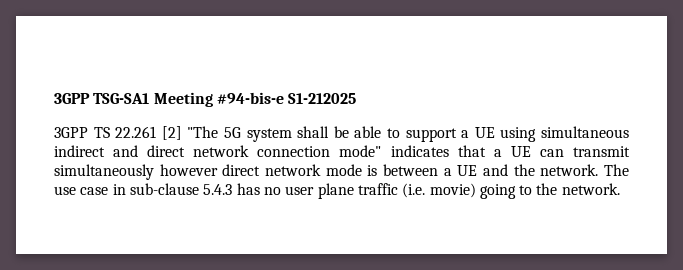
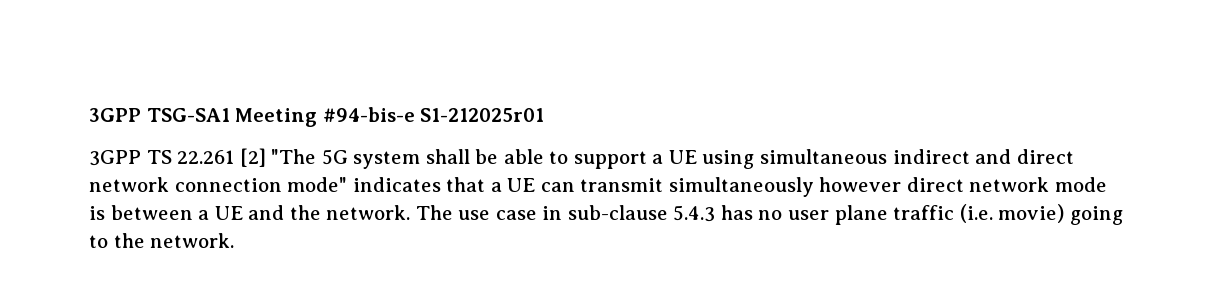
[288,93,357,104] S1-212025 -> [420,108,545,122] S1-212025r01

